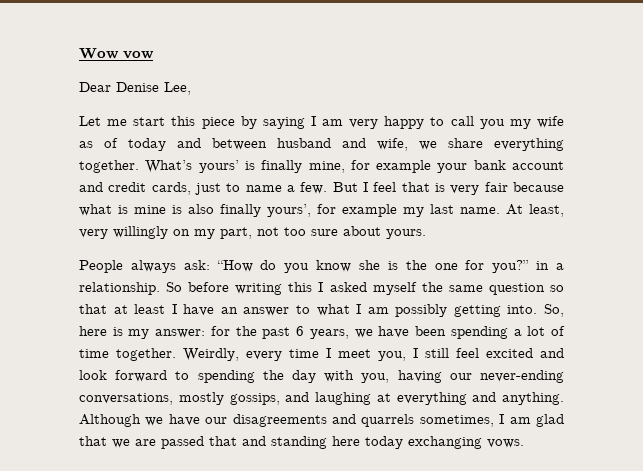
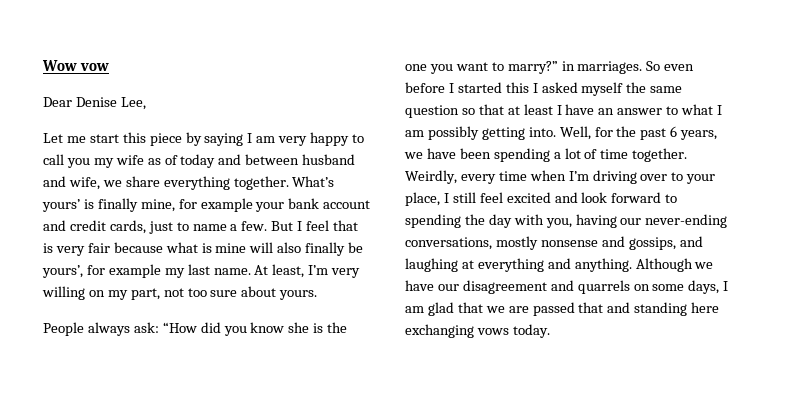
[172,205,182,214] is -> [249,242,274,253] will
(261, 210) none -> [348,242,364,253] be
[79,226,168,239] very willingly -> [308,265,361,278] [42,286,85,300] I’m very willing
[260,260,277,270] do -> [200,322,221,333] did
[465,260,564,273] [79,282,283,295] for you?” in a relationship. So before writing -> [429,61,695,74] [405,82,502,93] you want to marry?” in marriages. So even before I started
[544,304,564,317] [79,326,206,339] So, here is my answer: -> [559,126,591,140] Well,
[326,348,406,361] I meet you, -> [529,170,716,184] [405,192,440,206] when I’m driving over to your place,
(224, 398) none -> [540,236,625,247] nonsense and
[232,414,327,427] disagreements -> [462,280,547,294] disagreement
[419,415,494,427] sometimes, -> [633,280,720,294] on some days,
[365,436,524,449] today exchanging vows. -> [405,324,550,338] exchanging vows today.

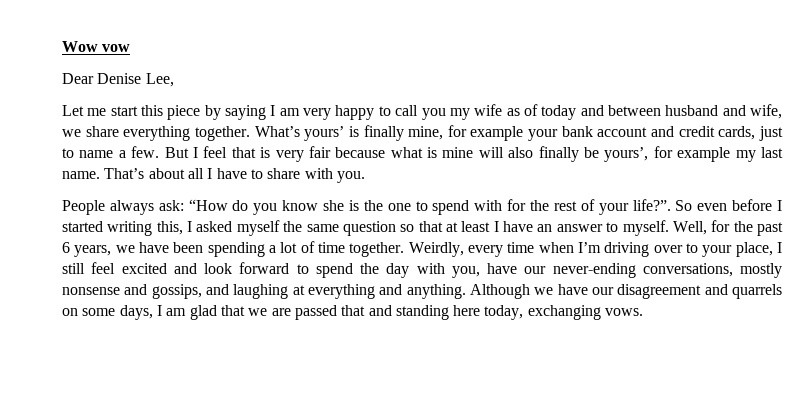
[254,264,361,278] [42,286,318,300] At least, I’m very willing on my part, not too sure about yours. -> [104,168,365,183] That’s about all I have to share with you.
[200,322,221,333] did -> [232,200,249,211] do
[429,61,643,74] you want to marry?” in marriages. -> [415,199,671,215] to spend with for the rest of your life?”.
[505,82,529,93] this -> [107,221,183,236] writing this,
[681,104,723,115] [405,126,556,140] what I am possibly getting into. -> [622,220,669,236] myself.
[405,214,461,228] spending -> [315,263,353,278] spend
[575,214,617,228] having -> [487,263,517,274] have
[405,324,550,338] exchanging vows today. -> [484,305,644,320] today, exchanging vows.

